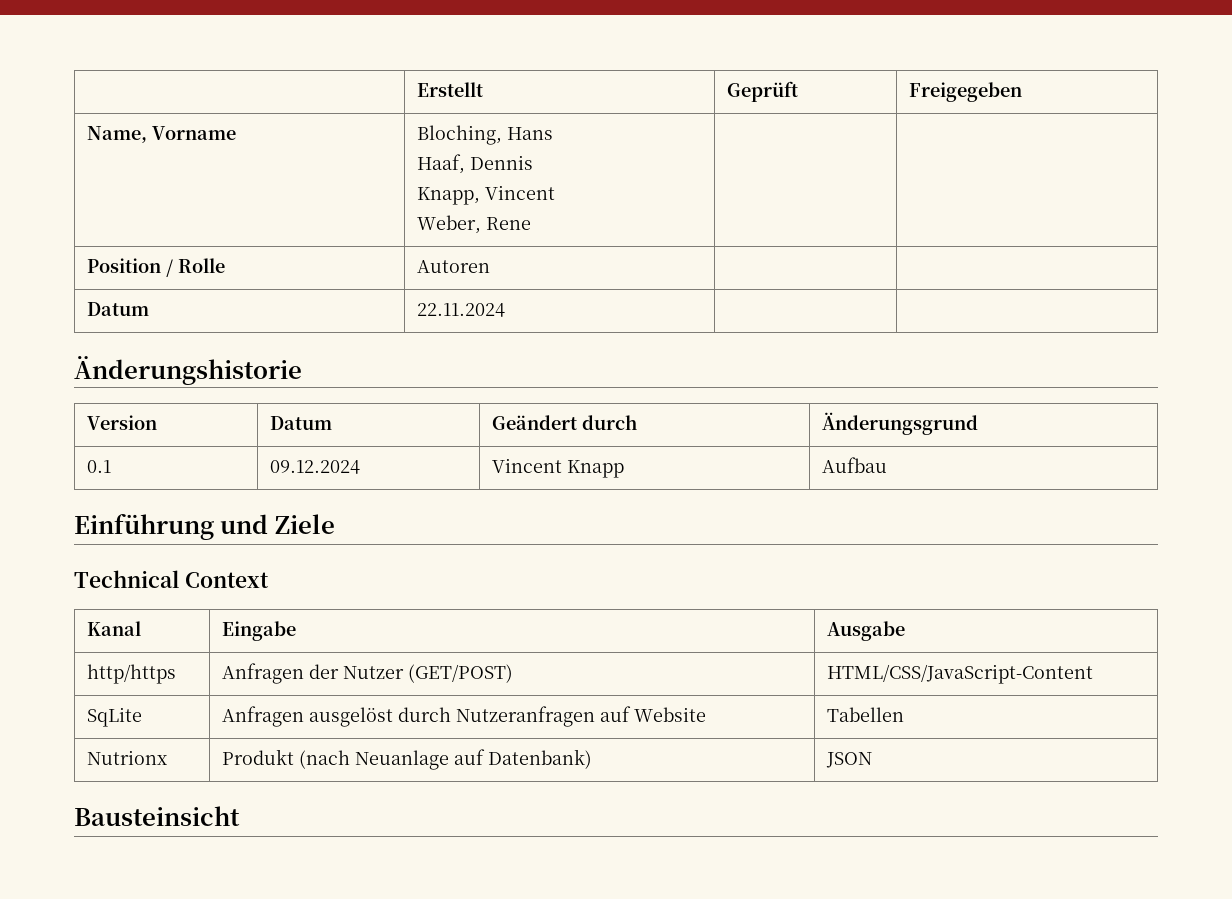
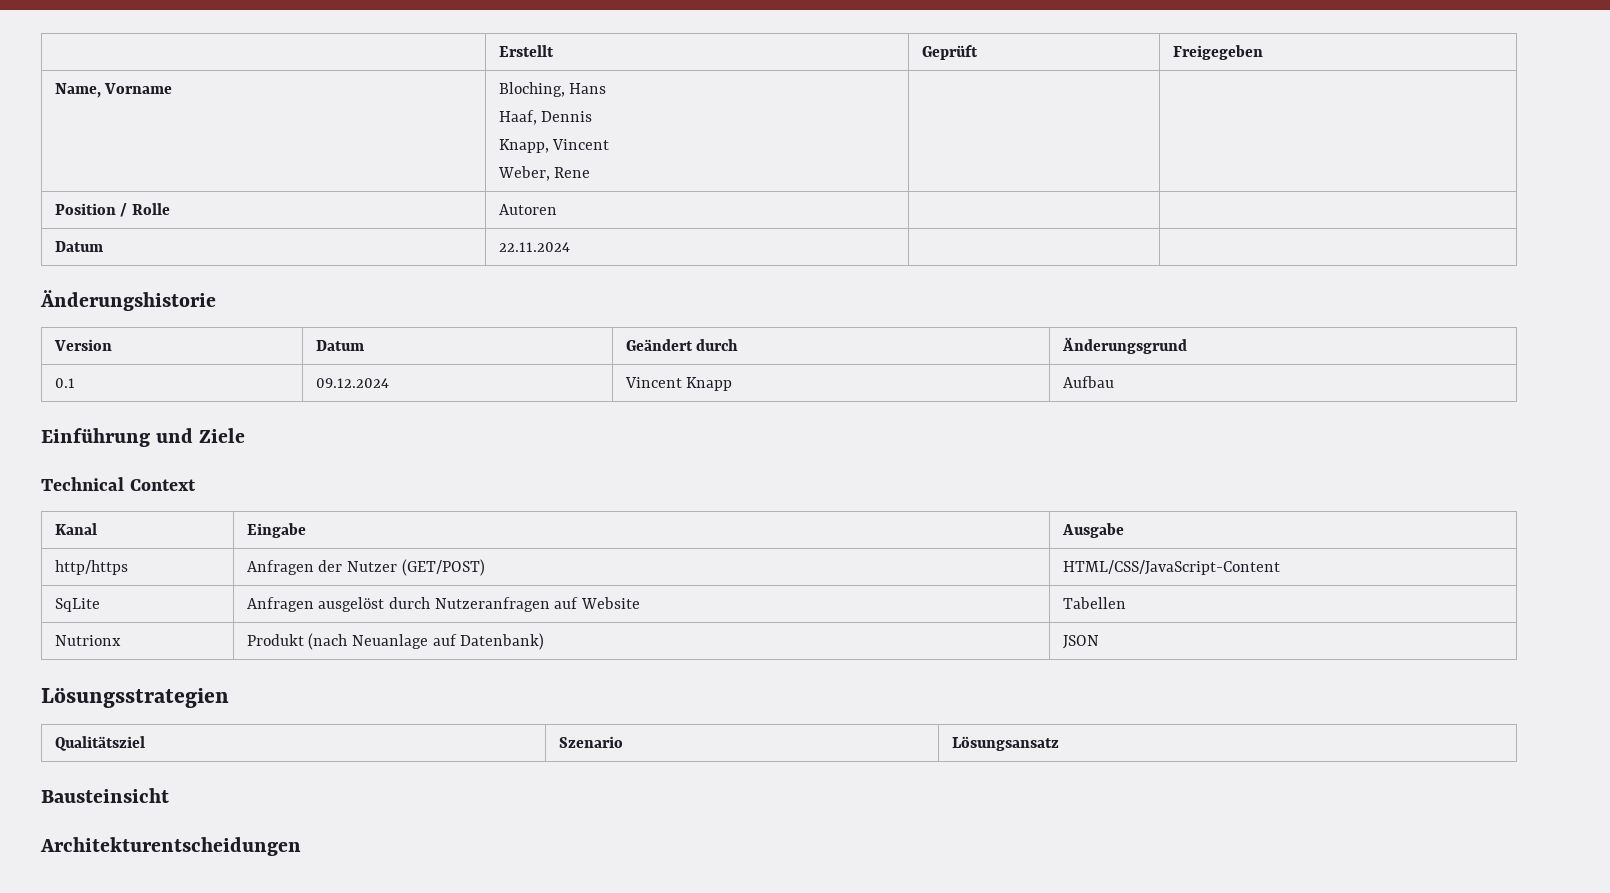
(872, 760) none -> [41,688,229,708] [54,736,145,751] [558,736,623,748] [951,736,1059,751] // Lösungsstrategien // Qualitätsziel | Szenario | Lösungsansatz
(240, 816) none -> [40,837,301,856] // Architekturentscheidungen

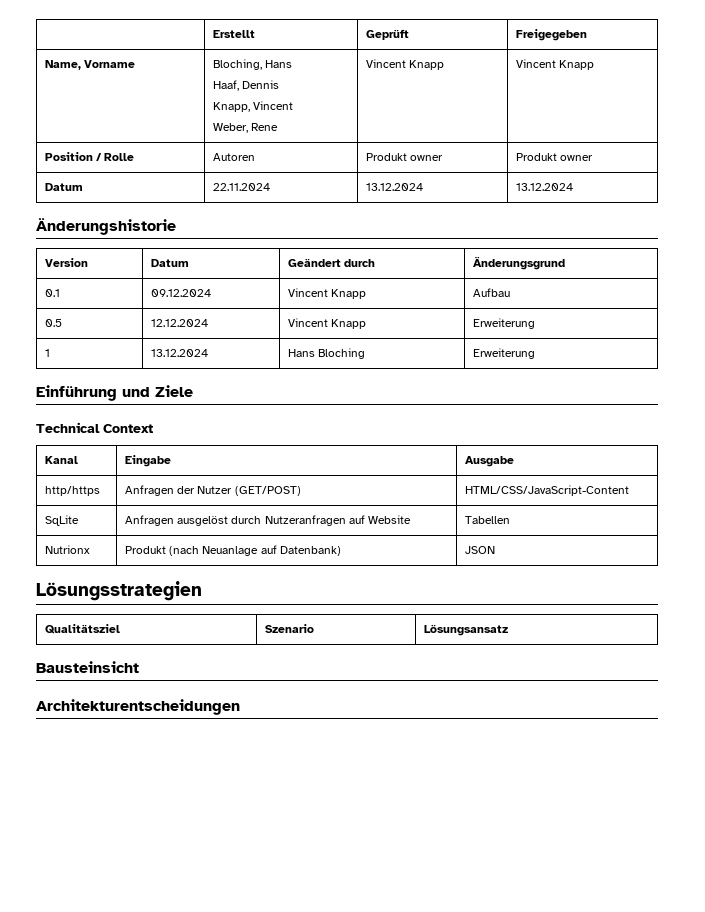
(591, 172) | -> [365,59,445,70] [515,59,595,70] Vincent Knapp | Vincent Knapp
(557, 209) | -> [365,153,444,161] [515,153,594,161] Produkt owner | Produkt owner
(570, 247) | -> [365,183,423,191] [515,183,573,191] 13.12.2024 | 13.12.2024
(1114, 382) none -> [44,319,62,327] [150,319,208,327] [287,318,367,329] [472,318,535,329] [44,349,50,357] [150,349,208,357] [287,348,366,359] [472,348,535,359] // 0.5 | 12.12.2024 | Vincent Knapp | Erweiterung // 1 | 13.12.2024 | Hans Bloching | Erweiterung

